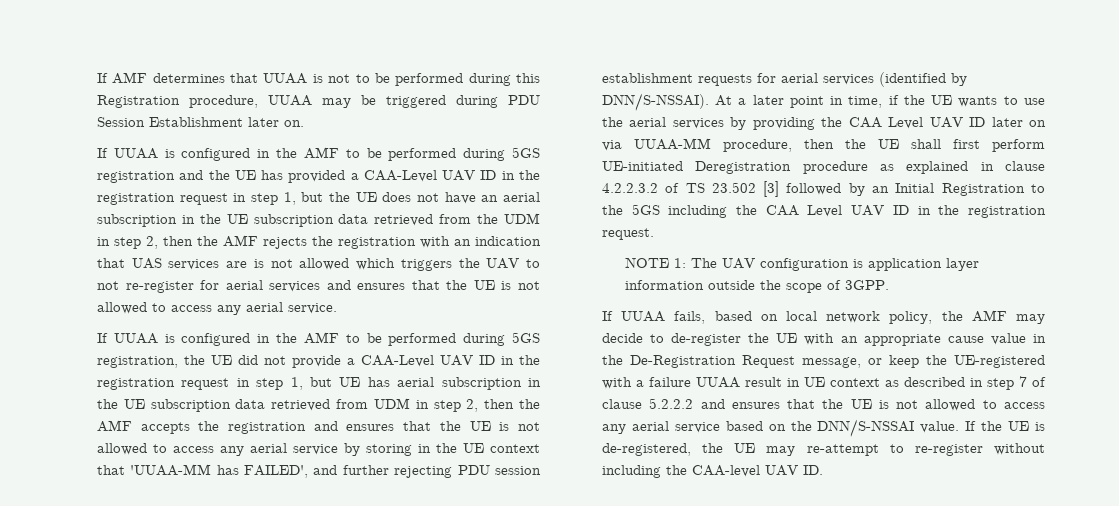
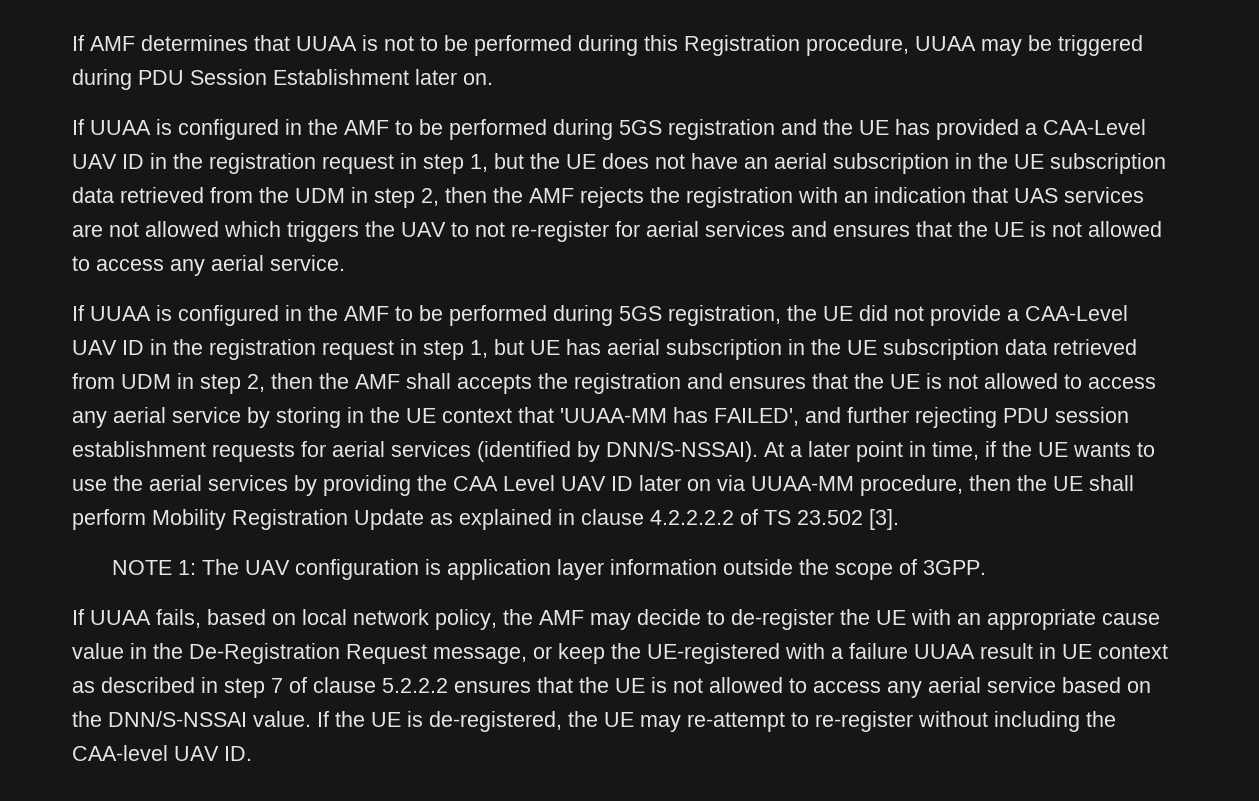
[253,259,264,268] is -> (103, 230) none
(132, 426) none -> [405,373,451,389] shall
[952,139,1045,152] [601,161,868,174] first perform UE-initiated Deregistration procedure -> [71,509,424,530] perform Mobility Registration Update
[601,183,658,193] 4.2.2.3.2 -> [649,510,734,525] 4.2.2.2.2
[763,181,1045,197] [601,204,1046,218] [601,228,654,240] [3] followed by an Initial Registration to the 5GS including the CAA Level UAV ID in the registration request. -> [868,509,899,530] [3].
[700,399,725,409] and -> (448, 685) none

